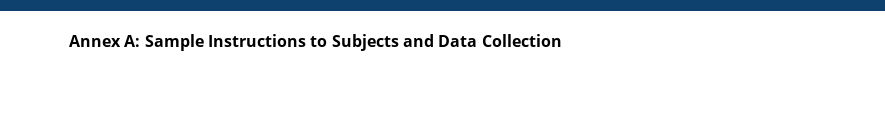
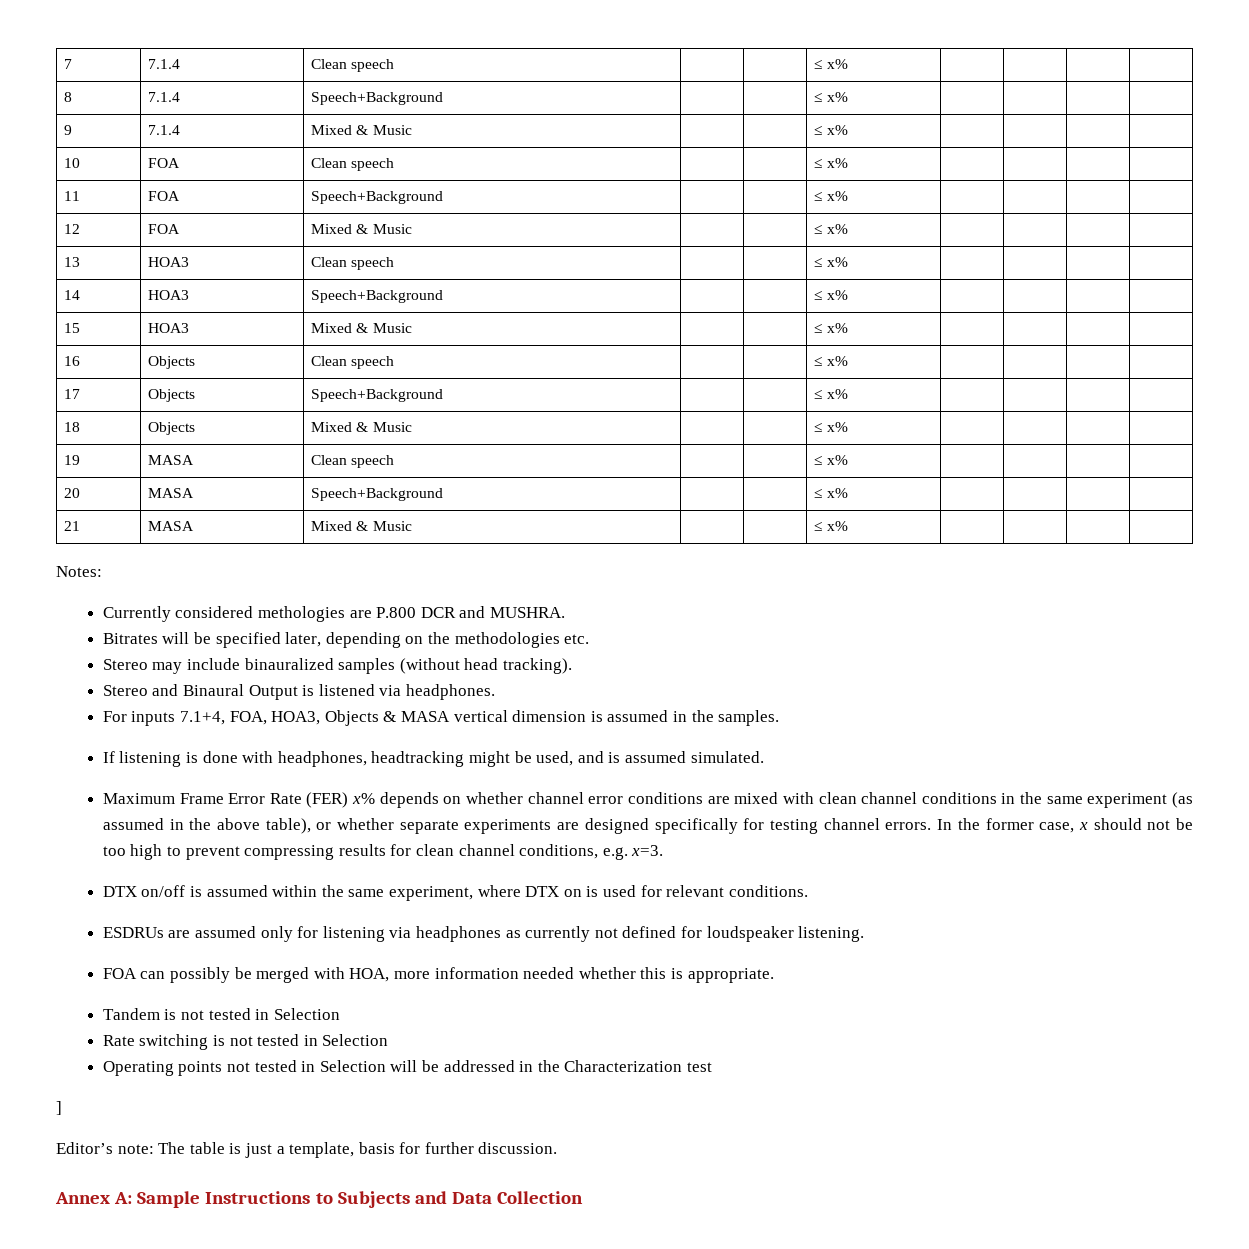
(69, 41) none -> [64,59,73,69] [148,59,181,69] [311,59,395,72] [814,59,849,69] [64,92,73,102] [148,92,181,102] [311,92,444,105] [814,92,849,102] [64,125,73,135] [148,125,181,135] [311,125,412,135] [814,125,849,135] [64,158,81,168] [148,158,181,168] [311,158,395,171] [814,158,849,168] [64,191,81,201] [148,191,181,201] [311,191,444,204] [814,191,849,201] [64,224,81,234] [148,224,181,234] [311,224,412,234] [814,224,849,234] [64,257,81,267] [148,257,190,267] [311,257,395,270] [814,257,849,267] [64,290,81,300] [148,290,190,300] [311,290,444,303] [814,290,849,300] [64,323,81,333] [148,323,190,333] [311,323,412,333] [814,323,849,333] [64,356,81,366] [148,356,196,369] [311,356,395,369] [814,356,849,366] [64,389,81,399] [148,389,196,402] [311,389,444,402] [814,389,849,399] [64,422,81,432] [148,422,196,435] [311,422,412,432] [814,422,849,432] [64,455,81,465] [148,455,195,465] [311,455,395,468] [814,455,849,465] [64,488,81,498] [148,488,195,498] [311,488,444,501] [814,488,849,498] [64,521,81,531] [148,521,195,531] [311,521,412,531] [814,521,849,531] [56,566,102,577] [102,606,565,622] [102,632,590,648] [102,658,572,674] [102,684,495,700] [102,710,780,726] [102,751,764,767] [102,792,1193,808] [102,818,1193,834] [102,844,664,860] [102,885,808,901] [102,926,865,942] [102,967,774,983] [102,1008,340,1020] [102,1034,389,1050] [102,1060,712,1076] [56,1101,62,1115] [56,1142,558,1158] 7 | 7.1.4 | Clean speech | | | ≤ x% | | | | // 8 | 7.1.4 | Speech+Background | | | ≤ x% | | | | // 9 | 7.1.4 | Mixed & Music | | | ≤ x% | | | | // 10 | FOA | Clean speech | | | ≤ x% | | | | // 11 | FOA | Speech+Background | | | ≤ x% | | | | // 12 | FOA | Mixed & Music | | | ≤ x% | | | | // 13 | HOA3 | Clean speech | | | ≤ x% | | | | // 14 | HOA3 | Speech+Background | | | ≤ x% | | | | // 15 | HOA3 | Mixed & Music | | | ≤ x% | | | | // 16 | Objects | Clean speech | | | ≤ x% | | | | // 17 | Objects | Speech+Background | | | ≤ x% | | | | // 18 | Objects | Mixed & Music | | | ≤ x% | | | | // 19 | MASA | Clean speech | | | ≤ x% | | | | // 20 | MASA | Speech+Background | | | ≤ x% | | | | // 21 | MASA | Mixed & Music | | | ≤ x% | | | | // Notes: // Currently considered methologies are P.800 DCR and MUSHRA. // Bitrates will be specified later, depending on the methodologies etc. // Stereo may include binauralized samples (without head tracking). // Stereo and Binaural Output is listened via headphones. // For inputs 7.1+4, FOA, HOA3, Objects & MASA vertical dimension is assumed in the samples. // If listening is done with headphones, headtracking might be used, and is assumed simulated. // Maximum Frame Error Rate (FER) x% depends on whether channel error conditions are mixed with clean channel conditions in the same experiment (as assumed in the above table), or whether separate experiments are designed specifically for testing channel errors. In the former case, x should not be too high to prevent compressing results for clean channel conditions, e.g. x=3. // DTX on/off is assumed within the same experiment, where DTX on is used for relevant conditions. // ESDRUs are assumed only for listening via headphones as currently not defined for loudspeaker listening. // FOA can possibly be merged with HOA, more information needed whether this is appropriate. // Tandem is not tested in Selection // Rate switching is not tested in Selection // Operating points not tested in Selection will be addressed in the Characterization test // ] // Editor’s note: The table is just a template, basis for further discussion. //

